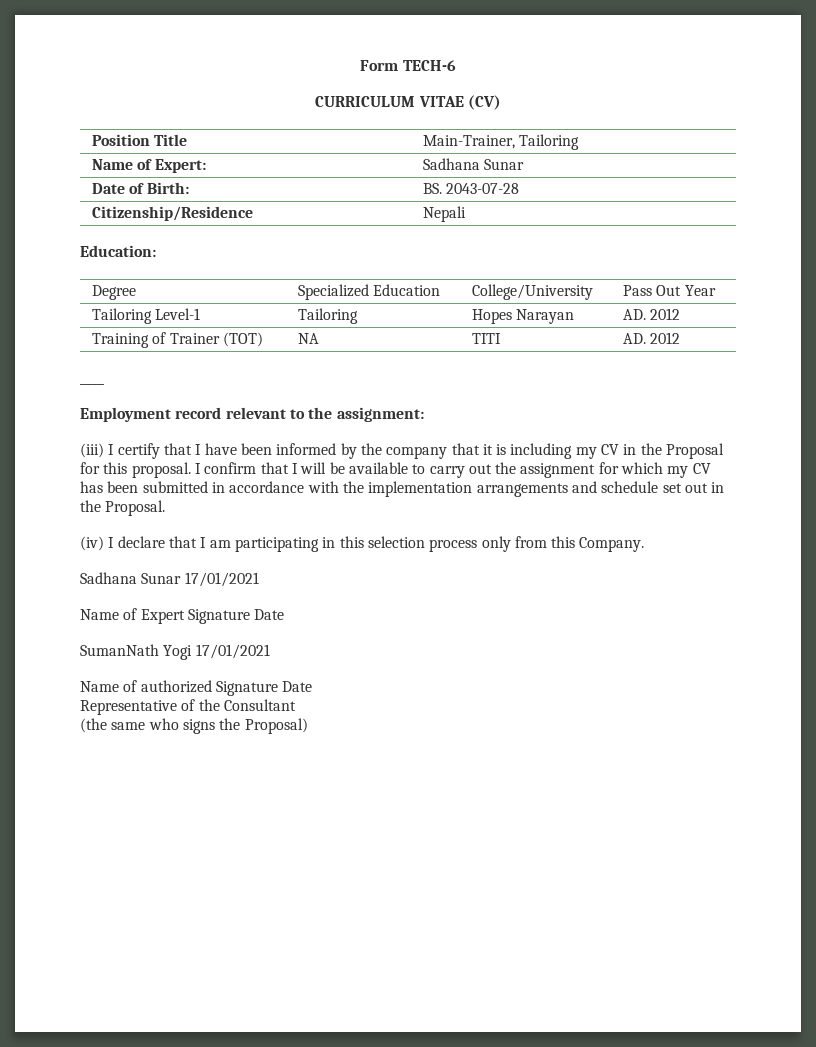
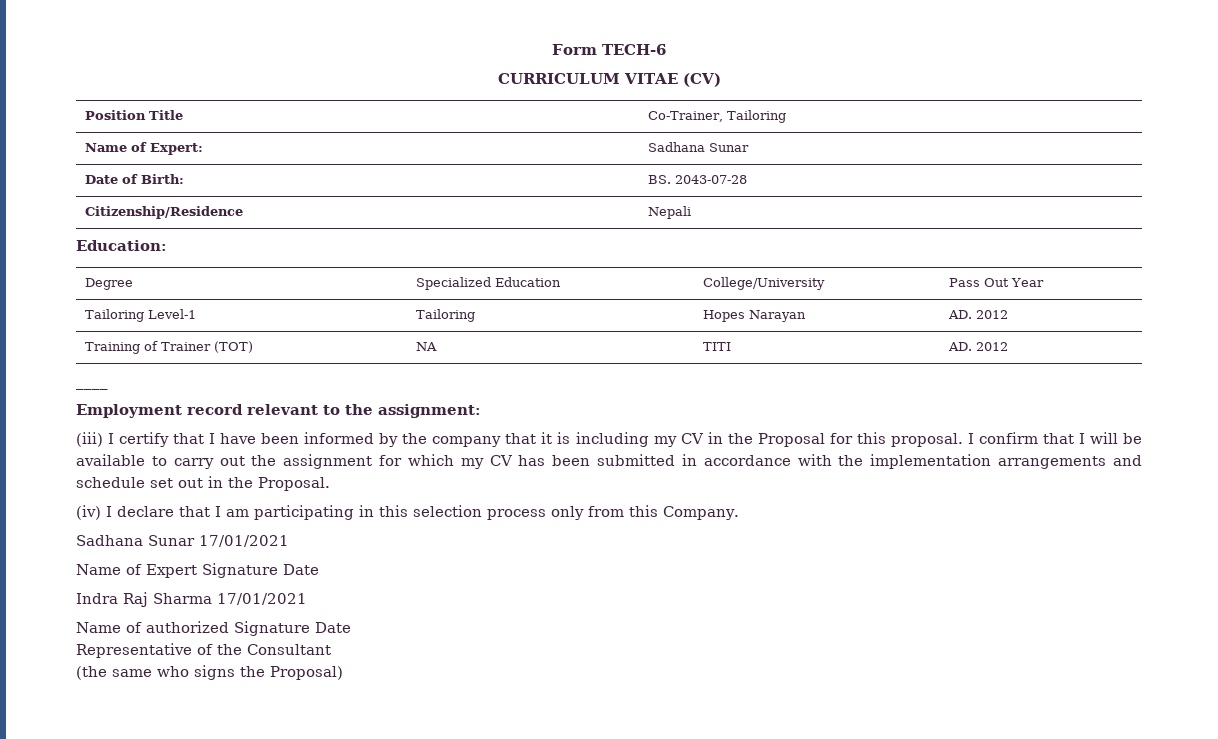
[423,135,516,149] Main-Trainer, -> [647,111,723,122] Co-Trainer,
[80,644,193,660] SumanNath Yogi -> [76,592,212,607] Indra Raj Sharma

